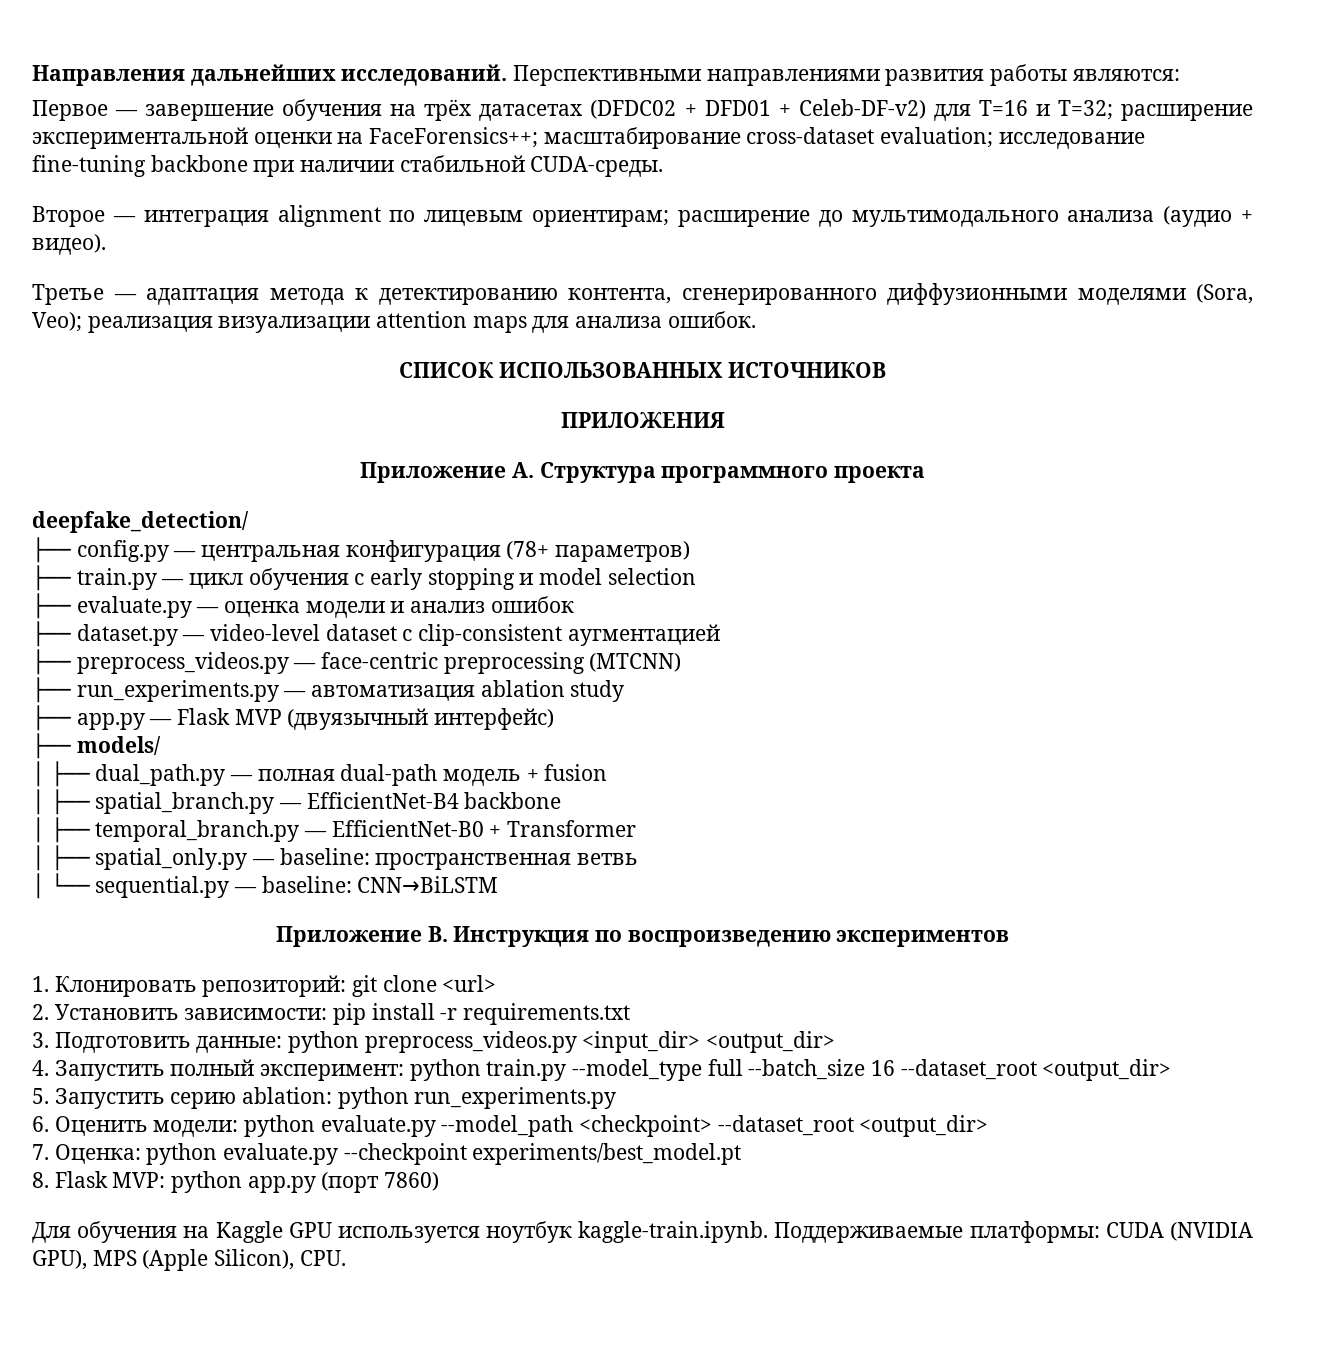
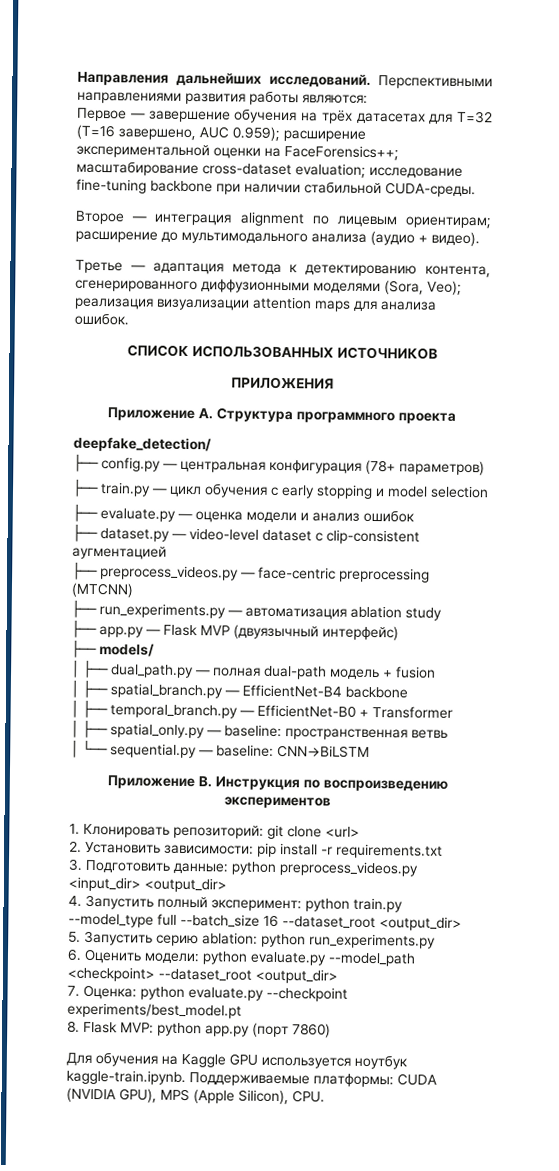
[590,99,1113,121] (DFDC02 + DFD01 + Celeb-DF-v2) для T=16 и T=32; -> [428,110,493,125] [76,124,280,141] для T=32 (T=16 завершено, AUC 0.959);

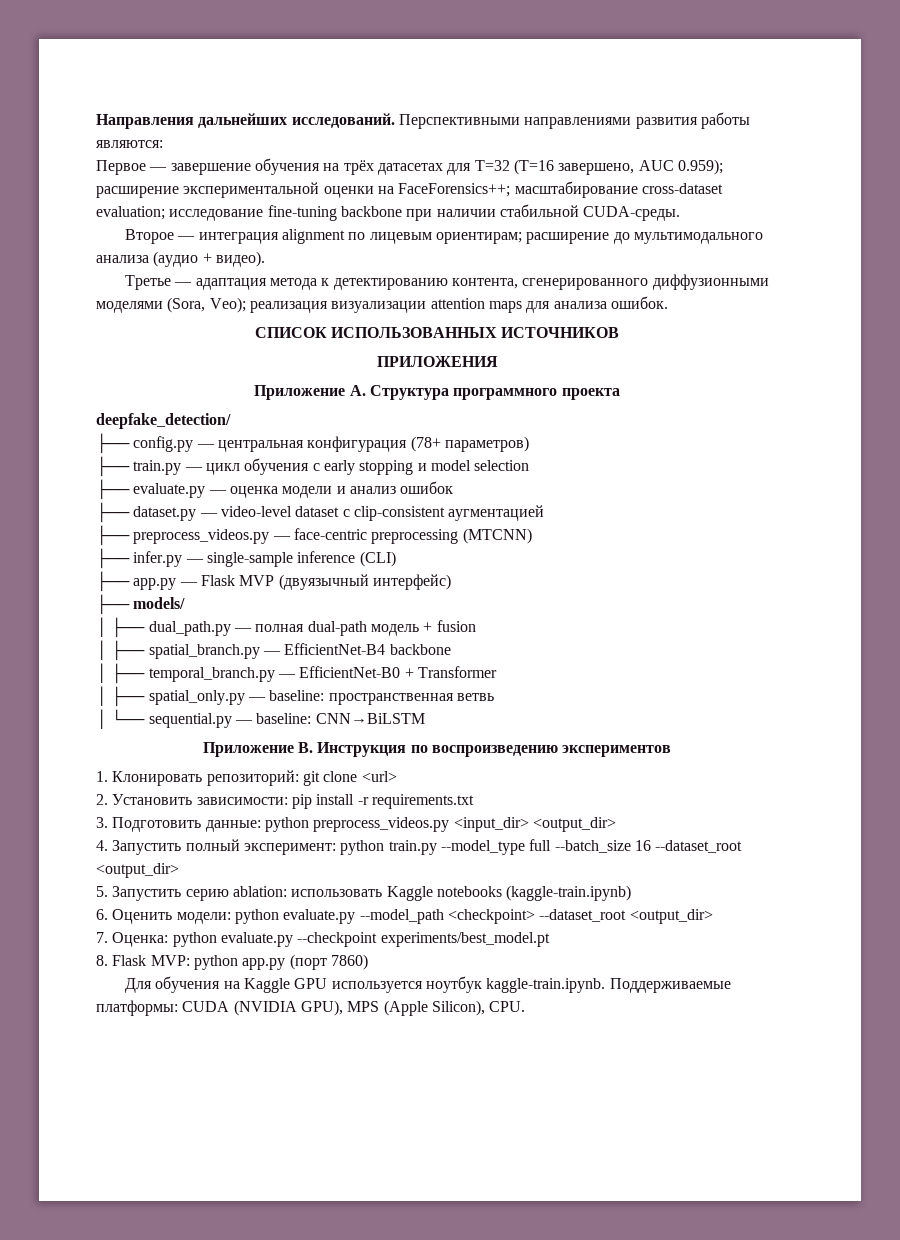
[99,603,442,621] run_experiments.py — автоматизация ablation study -> [133,551,396,567] infer.py — single-sample inference (CLI)
[261,933,436,949] python run_experiments.py -> [291,885,632,901] использовать Kaggle notebooks (kaggle-train.ipynb)

